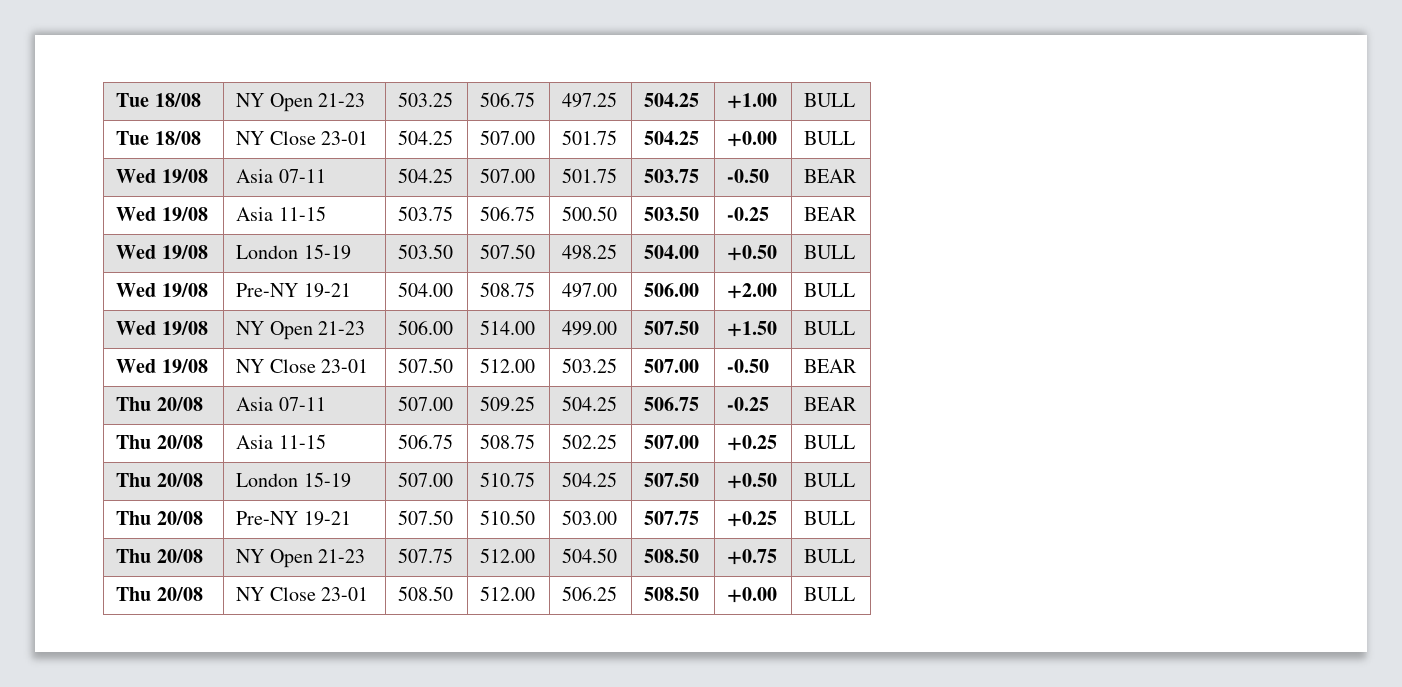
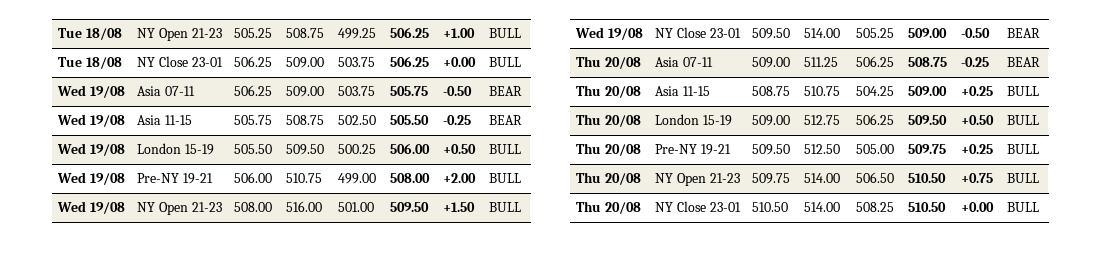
[398,92,454,107] [480,92,536,107] [562,92,618,108] [644,93,700,107] 503.25 | 506.75 | 497.25 | 504.25 -> [234,28,273,38] [286,28,325,38] [338,28,377,39] [390,27,430,38] 505.25 | 508.75 | 499.25 | 506.25
[398,130,454,145] [480,130,536,145] [562,130,618,145] [644,131,700,145] 504.25 | 507.00 | 501.75 | 504.25 -> [234,56,273,67] [286,57,325,68] [338,57,376,67] [390,56,430,67] 506.25 | 509.00 | 503.75 | 506.25
[398,168,454,183] [480,168,536,183] [562,168,618,183] [644,169,700,183] 504.25 | 507.00 | 501.75 | 503.75 -> [234,85,273,96] [286,86,325,97] [338,86,376,96] [390,86,429,96] 506.25 | 509.00 | 503.75 | 505.75
[398,206,454,221] [480,206,536,221] [562,206,618,221] [644,207,700,221] 503.75 | 506.75 | 500.50 | 503.50 -> [234,115,273,125] [286,115,325,125] [338,115,377,125] [390,115,430,125] 505.75 | 508.75 | 502.50 | 505.50
[398,244,454,259] [480,244,536,259] [562,244,618,260] [644,245,700,259] 503.50 | 507.50 | 498.25 | 504.00 -> [234,144,273,154] [286,144,325,155] [338,144,377,154] [390,143,431,154] 505.50 | 509.50 | 500.25 | 506.00
[398,282,454,297] [480,282,536,297] [562,283,618,298] [644,283,700,297] 504.00 | 508.75 | 497.00 | 506.00 -> [234,172,273,183] [286,173,323,183] [338,173,377,184] [390,173,431,183] 506.00 | 510.75 | 499.00 | 508.00
[398,320,454,335] [480,320,536,335] [562,321,618,336] [644,321,700,335] 506.00 | 514.00 | 499.00 | 507.50 -> [234,202,273,212] [286,201,323,212] [338,202,375,212] [390,202,430,212] 508.00 | 516.00 | 501.00 | 509.50
[398,358,454,373] [480,358,536,373] [562,358,618,373] [644,359,700,373] 507.50 | 512.00 | 503.25 | 507.00 -> [752,28,791,39] [804,28,841,38] [856,28,895,38] [908,28,948,38] 509.50 | 514.00 | 505.25 | 509.00
[398,396,454,411] [480,396,536,412] [562,396,618,411] [644,397,700,411] 507.00 | 509.25 | 504.25 | 506.75 -> [752,57,791,68] [804,57,839,67] [856,56,895,67] [908,57,948,67] 509.00 | 511.25 | 506.25 | 508.75
[398,434,454,449] [480,434,536,449] [562,434,618,449] [644,435,700,449] | 506.75 | 508.75 | 502.25 | 507.00 -> [752,86,791,96] [804,86,841,96] [856,86,895,96] [908,86,948,96] | 508.75 | 510.75 | 504.25 | 509.00
[398,472,454,487] [480,472,536,487] [562,472,618,487] [644,473,700,487] 507.00 | 510.75 | 504.25 | 507.50 -> [752,115,791,126] [804,115,841,125] [856,114,895,125] [908,115,948,125] 509.00 | 512.75 | 506.25 | 509.50
[398,510,454,525] [480,510,536,525] [562,510,618,525] [644,511,700,525] 507.50 | 510.50 | 503.00 | 507.75 -> [752,144,791,155] [804,144,841,154] [856,144,895,154] [908,144,947,154] 509.50 | 512.50 | 505.00 | 509.75
[398,548,454,563] [480,548,536,563] [562,548,618,563] [644,549,700,563] 507.75 | 512.00 | 504.50 | 508.50 -> [752,173,791,184] [804,173,841,183] [856,172,895,183] [908,173,947,183] 509.75 | 514.00 | 506.50 | 510.50
[398,586,454,601] [480,586,536,601] [562,586,618,601] [644,587,700,601] 508.50 | 512.00 | 506.25 | 508.50 -> [752,202,789,212] [804,202,841,212] [856,202,895,212] [908,202,947,212] 510.50 | 514.00 | 508.25 | 510.50

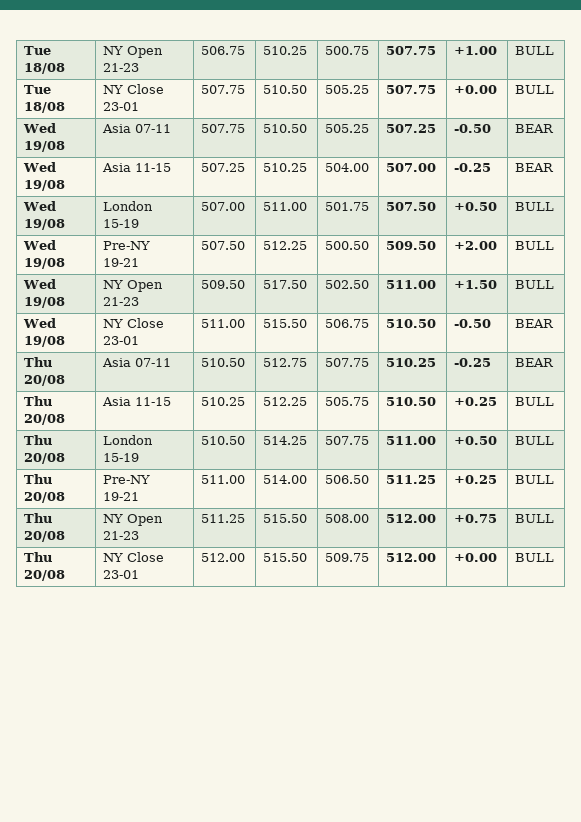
[234,28,273,38] [286,28,325,38] [338,28,377,39] [390,27,430,38] 505.25 | 508.75 | 499.25 | 506.25 -> [201,46,246,55] [263,46,308,55] [325,46,370,55] [386,46,437,55] 506.75 | 510.25 | 500.75 | 507.75
[234,56,273,67] [286,57,325,68] [338,57,376,67] [390,56,430,67] 506.25 | 509.00 | 503.75 | 506.25 -> [201,85,246,94] [263,85,308,94] [325,85,370,94] [386,85,437,94] 507.75 | 510.50 | 505.25 | 507.75
[234,85,273,96] [286,86,325,97] [338,86,376,96] [390,86,429,96] 506.25 | 509.00 | 503.75 | 505.75 -> [201,124,246,133] [263,124,308,133] [325,124,370,133] [386,124,437,133] 507.75 | 510.50 | 505.25 | 507.25
[234,115,273,125] [286,115,325,125] [338,115,377,125] [390,115,430,125] 505.75 | 508.75 | 502.50 | 505.50 -> [201,163,246,172] [263,163,308,172] [325,163,370,172] [386,163,437,172] 507.25 | 510.25 | 504.00 | 507.00
[234,144,273,154] [286,144,325,155] [338,144,377,154] [390,143,431,154] 505.50 | 509.50 | 500.25 | 506.00 -> [201,202,246,211] [263,202,308,211] [325,202,370,211] [386,202,437,211] 507.00 | 511.00 | 501.75 | 507.50
[234,172,273,183] [286,173,323,183] [338,173,377,184] [390,173,431,183] 506.00 | 510.75 | 499.00 | 508.00 -> [201,241,246,250] [263,241,308,250] [325,241,370,250] [386,241,437,250] 507.50 | 512.25 | 500.50 | 509.50
[234,202,273,212] [286,201,323,212] [338,202,375,212] [390,202,430,212] 508.00 | 516.00 | 501.00 | 509.50 -> [201,280,246,289] [263,280,308,289] [325,280,370,289] [386,280,437,289] 509.50 | 517.50 | 502.50 | 511.00
[752,28,791,39] [804,28,841,38] [856,28,895,38] [908,28,948,38] 509.50 | 514.00 | 505.25 | 509.00 -> [201,319,246,328] [263,319,308,328] [325,319,370,328] [386,319,437,328] 511.00 | 515.50 | 506.75 | 510.50
[752,57,791,68] [804,57,839,67] [856,56,895,67] [908,57,948,67] 509.00 | 511.25 | 506.25 | 508.75 -> [201,358,246,367] [263,358,308,367] [325,358,370,367] [386,358,437,367] 510.50 | 512.75 | 507.75 | 510.25
[752,86,791,96] [804,86,841,96] [856,86,895,96] [908,86,948,96] 508.75 | 510.75 | 504.25 | 509.00 -> [201,397,246,406] [263,397,308,406] [325,397,370,406] [386,397,437,406] 510.25 | 512.25 | 505.75 | 510.50
[752,115,791,126] [804,115,841,125] [856,114,895,125] [908,115,948,125] 509.00 | 512.75 | 506.25 | 509.50 -> [201,436,246,445] [263,436,308,445] [325,436,370,445] [386,436,437,445] 510.50 | 514.25 | 507.75 | 511.00
[752,144,791,155] [804,144,841,154] [856,144,895,154] [908,144,947,154] 509.50 | 512.50 | 505.00 | 509.75 -> [201,475,246,484] [263,475,308,484] [325,475,370,484] [386,475,437,484] 511.00 | 514.00 | 506.50 | 511.25
[752,173,791,184] [804,173,841,183] [856,172,895,183] [908,173,947,183] 509.75 | 514.00 | 506.50 | 510.50 -> [201,514,246,523] [263,514,308,523] [325,514,370,523] [386,514,437,523] 511.25 | 515.50 | 508.00 | 512.00
[752,202,789,212] [804,202,841,212] [856,202,895,212] [908,202,947,212] 510.50 | 514.00 | 508.25 | 510.50 -> [201,553,246,562] [263,553,308,562] [325,553,370,562] [386,553,437,562] 512.00 | 515.50 | 509.75 | 512.00

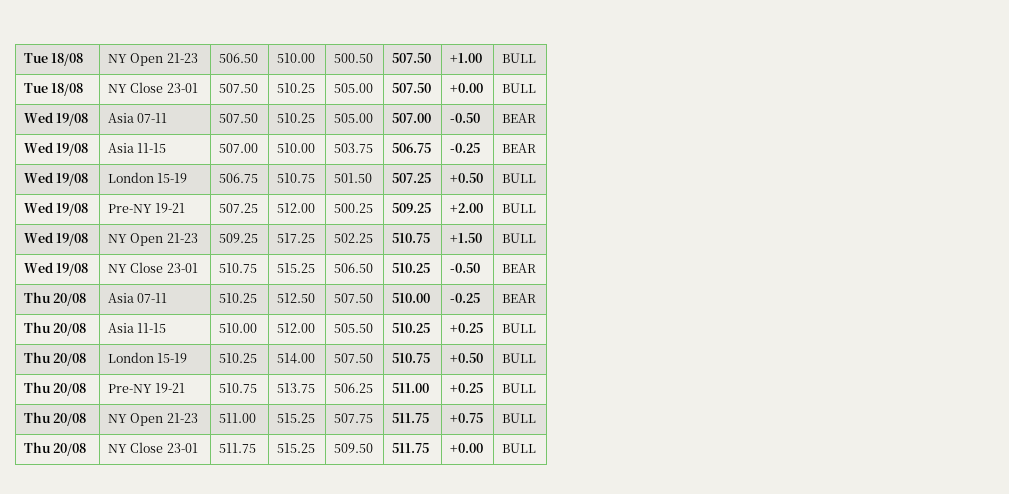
[201,46,246,55] [263,46,308,55] [325,46,370,55] [386,46,437,55] 506.75 | 510.25 | 500.75 | 507.75 -> [219,53,259,63] [277,53,316,63] [334,53,374,63] [392,53,432,63] 506.50 | 510.00 | 500.50 | 507.50
[201,85,246,94] [263,85,308,94] [325,85,370,94] [386,85,437,94] 507.75 | 510.50 | 505.25 | 507.75 -> [219,83,259,93] [277,83,316,93] [334,83,374,93] [392,83,432,93] 507.50 | 510.25 | 505.00 | 507.50
[201,124,246,133] [263,124,308,133] [325,124,370,133] [386,124,437,133] 507.75 | 510.50 | 505.25 | 507.25 -> [219,113,259,123] [277,113,316,123] [334,113,374,123] [392,113,432,123] 507.50 | 510.25 | 505.00 | 507.00
[201,163,246,172] [263,163,308,172] [325,163,370,172] [386,163,437,172] 507.25 | 510.25 | 504.00 | 507.00 -> [219,143,259,153] [277,143,316,153] [334,143,374,153] [392,143,432,153] 507.00 | 510.00 | 503.75 | 506.75
[201,202,246,211] [263,202,308,211] [325,202,370,211] [386,202,437,211] 507.00 | 511.00 | 501.75 | 507.50 -> [219,173,259,183] [277,173,316,183] [334,173,373,183] [392,173,432,183] 506.75 | 510.75 | 501.50 | 507.25
[201,241,246,250] [263,241,308,250] [325,241,370,250] [386,241,437,250] 507.50 | 512.25 | 500.50 | 509.50 -> [219,203,259,213] [277,203,316,213] [334,203,374,213] [392,203,432,213] 507.25 | 512.00 | 500.25 | 509.25
[201,280,246,289] [263,280,308,289] [325,280,370,289] [386,280,437,289] 509.50 | 517.50 | 502.50 | 511.00 -> [219,233,259,243] [277,233,316,243] [334,233,374,243] [392,233,431,243] 509.25 | 517.25 | 502.25 | 510.75
[201,319,246,328] [263,319,308,328] [325,319,370,328] [386,319,437,328] 511.00 | 515.50 | 506.75 | 510.50 -> [219,263,258,273] [277,263,316,273] [334,263,374,273] [392,263,431,273] 510.75 | 515.25 | 506.50 | 510.25
[201,358,246,367] [263,358,308,367] [325,358,370,367] [386,358,437,367] 510.50 | 512.75 | 507.75 | 510.25 -> [219,293,258,303] [277,293,316,303] [334,293,374,303] [392,293,431,303] 510.25 | 512.50 | 507.50 | 510.00
[201,397,246,406] [263,397,308,406] [325,397,370,406] [386,397,437,406] 510.25 | 512.25 | 505.75 | 510.50 -> [219,323,258,333] [277,323,316,333] [334,323,374,333] [392,323,431,333] 510.00 | 512.00 | 505.50 | 510.25
[201,436,246,445] [263,436,308,445] [325,436,370,445] [386,436,437,445] 510.50 | 514.25 | 507.75 | 511.00 -> [219,353,258,363] [277,353,316,364] [334,353,374,363] [392,353,431,363] 510.25 | 514.00 | 507.50 | 510.75
[201,475,246,484] [263,475,308,484] [325,475,370,484] [386,475,437,484] 511.00 | 514.00 | 506.50 | 511.25 -> [219,383,258,393] [277,383,316,393] [334,383,374,393] [392,383,430,393] 510.75 | 513.75 | 506.25 | 511.00
[201,514,246,523] [263,514,308,523] [325,514,370,523] [386,514,437,523] 511.25 | 515.50 | 508.00 | 512.00 -> [219,413,257,423] [277,413,316,423] [334,413,374,423] [392,413,430,423] 511.00 | 515.25 | 507.75 | 511.75
[201,553,246,562] [263,553,308,562] [325,553,370,562] [386,553,437,562] 512.00 | 515.50 | 509.75 | 512.00 -> [219,443,257,453] [277,443,316,453] [334,443,374,453] [392,443,430,453] 511.75 | 515.25 | 509.50 | 511.75

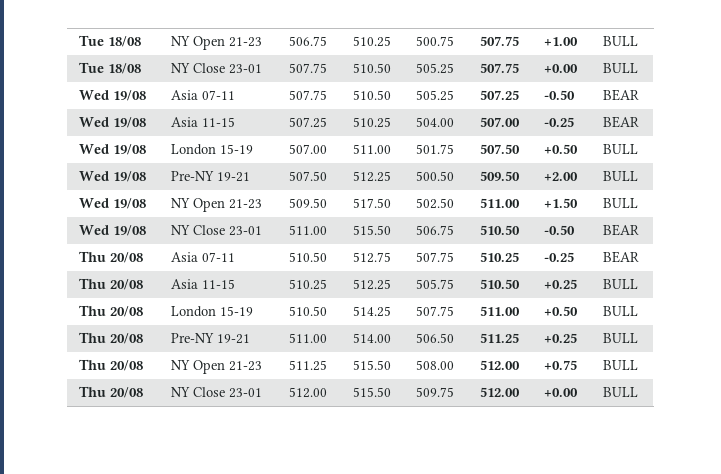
[219,53,259,63] [277,53,316,63] [334,53,374,63] [392,53,432,63] 506.50 | 510.00 | 500.50 | 507.50 -> [289,36,328,46] [353,36,392,47] [416,36,455,46] [480,36,520,46] 506.75 | 510.25 | 500.75 | 507.75
[219,83,259,93] [277,83,316,93] [334,83,374,93] [392,83,432,93] 507.50 | 510.25 | 505.00 | 507.50 -> [289,63,328,73] [353,63,392,73] [416,63,455,74] [480,63,520,73] 507.75 | 510.50 | 505.25 | 507.75
[219,113,259,123] [277,113,316,123] [334,113,374,123] [392,113,432,123] 507.50 | 510.25 | 505.00 | 507.00 -> [289,90,328,100] [353,90,392,100] [416,90,455,101] [480,90,520,100] 507.75 | 510.50 | 505.25 | 507.25
[219,143,259,153] [277,143,316,153] [334,143,374,153] [392,143,432,153] 507.00 | 510.00 | 503.75 | 506.75 -> [289,117,328,128] [353,117,392,128] [416,117,455,127] [480,117,521,127] 507.25 | 510.25 | 504.00 | 507.00
[219,173,259,183] [277,173,316,183] [334,173,373,183] [392,173,432,183] 506.75 | 510.75 | 501.50 | 507.25 -> [289,144,328,154] [353,144,392,154] [416,144,455,154] [480,144,521,154] 507.00 | 511.00 | 501.75 | 507.50
[219,203,259,213] [277,203,316,213] [334,203,374,213] [392,203,432,213] 507.25 | 512.00 | 500.25 | 509.25 -> [289,171,328,181] [353,171,392,182] [416,171,455,181] [480,171,521,181] 507.50 | 512.25 | 500.50 | 509.50
[219,233,259,243] [277,233,316,243] [334,233,374,243] [392,233,431,243] 509.25 | 517.25 | 502.25 | 510.75 -> [289,198,328,208] [353,198,392,208] [416,198,455,209] [480,198,521,208] 509.50 | 517.50 | 502.50 | 511.00
[219,263,258,273] [277,263,316,273] [334,263,374,273] [392,263,431,273] 510.75 | 515.25 | 506.50 | 510.25 -> [289,225,328,235] [353,225,392,235] [416,225,455,235] [480,225,521,235] 511.00 | 515.50 | 506.75 | 510.50
[219,293,258,303] [277,293,316,303] [334,293,374,303] [392,293,431,303] 510.25 | 512.50 | 507.50 | 510.00 -> [289,252,328,262] [353,252,392,263] [416,252,455,262] [480,252,520,262] 510.50 | 512.75 | 507.75 | 510.25
[219,323,258,333] [277,323,316,333] [334,323,374,333] [392,323,431,333] 510.00 | 512.00 | 505.50 | 510.25 -> [289,279,328,290] [353,279,392,290] [416,279,455,289] [480,279,521,289] 510.25 | 512.25 | 505.75 | 510.50
[219,353,258,363] [277,353,316,364] [334,353,374,363] [392,353,431,363] 510.25 | 514.00 | 507.50 | 510.75 -> [289,306,328,316] [353,306,392,317] [416,306,455,316] [480,306,521,316] 510.50 | 514.25 | 507.75 | 511.00
[219,383,258,393] [277,383,316,393] [334,383,374,393] [392,383,430,393] 510.75 | 513.75 | 506.25 | 511.00 -> [289,333,328,343] [353,333,392,343] [416,333,455,343] [480,333,520,343] 511.00 | 514.00 | 506.50 | 511.25
[219,413,257,423] [277,413,316,423] [334,413,374,423] [392,413,430,423] 511.00 | 515.25 | 507.75 | 511.75 -> [289,360,328,371] [353,360,392,370] [416,360,455,370] [480,360,521,370] 511.25 | 515.50 | 508.00 | 512.00
[219,443,257,453] [277,443,316,453] [334,443,374,453] [392,443,430,453] 511.75 | 515.25 | 509.50 | 511.75 -> [289,387,328,398] [353,387,392,397] [416,387,455,397] [480,387,521,397] 512.00 | 515.50 | 509.75 | 512.00

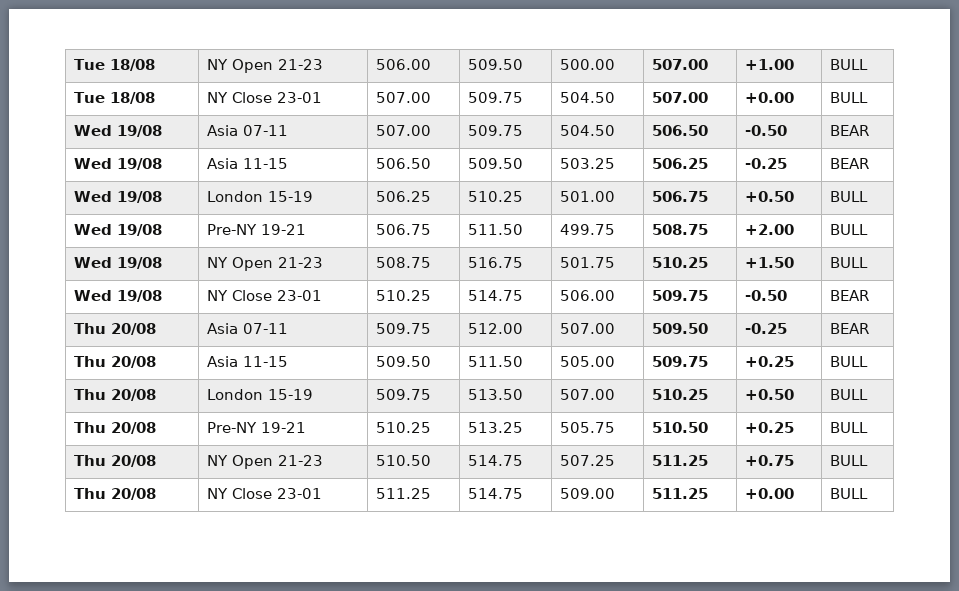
[289,36,328,46] [353,36,392,47] [416,36,455,46] [480,36,520,46] 506.75 | 510.25 | 500.75 | 507.75 -> [375,59,431,70] [467,59,523,70] [559,59,615,70] [651,59,708,70] 506.00 | 509.50 | 500.00 | 507.00
[289,63,328,73] [353,63,392,73] [416,63,455,74] [480,63,520,73] 507.75 | 510.50 | 505.25 | 507.75 -> [375,92,431,103] [467,92,523,103] [559,92,615,103] [651,92,708,103] 507.00 | 509.75 | 504.50 | 507.00
[289,90,328,100] [353,90,392,100] [416,90,455,101] [480,90,520,100] 507.75 | 510.50 | 505.25 | 507.25 -> [375,125,431,136] [467,125,523,136] [559,125,615,136] [651,125,708,136] 507.00 | 509.75 | 504.50 | 506.50
[289,117,328,128] [353,117,392,128] [416,117,455,127] [480,117,521,127] 507.25 | 510.25 | 504.00 | 507.00 -> [375,158,431,169] [467,158,523,169] [559,158,615,169] [651,158,708,169] 506.50 | 509.50 | 503.25 | 506.25
[289,144,328,154] [353,144,392,154] [416,144,455,154] [480,144,521,154] 507.00 | 511.00 | 501.75 | 507.50 -> [375,191,431,202] [467,191,523,202] [559,191,615,202] [651,191,708,202] 506.25 | 510.25 | 501.00 | 506.75
[289,171,328,181] [353,171,392,182] [416,171,455,181] [480,171,521,181] 507.50 | 512.25 | 500.50 | 509.50 -> [375,224,431,235] [467,224,523,235] [559,224,615,235] [651,224,708,235] 506.75 | 511.50 | 499.75 | 508.75
[289,198,328,208] [353,198,392,208] [416,198,455,209] [480,198,521,208] 509.50 | 517.50 | 502.50 | 511.00 -> [375,257,431,268] [467,257,523,268] [559,257,615,268] [651,257,708,268] 508.75 | 516.75 | 501.75 | 510.25
[289,225,328,235] [353,225,392,235] [416,225,455,235] [480,225,521,235] 511.00 | 515.50 | 506.75 | 510.50 -> [375,290,431,301] [467,290,523,301] [559,290,615,301] [651,290,708,301] 510.25 | 514.75 | 506.00 | 509.75
[289,252,328,262] [353,252,392,263] [416,252,455,262] [480,252,520,262] 510.50 | 512.75 | 507.75 | 510.25 -> [375,323,431,334] [467,323,523,334] [559,323,615,334] [651,323,708,334] 509.75 | 512.00 | 507.00 | 509.50
[289,279,328,290] [353,279,392,290] [416,279,455,289] [480,279,521,289] [544,279,578,289] [603,279,639,289] [79,305,144,317] [171,306,254,317] [289,306,328,316] [353,306,392,317] [416,306,455,316] [480,306,521,316] [544,306,579,316] [603,306,639,316] [79,332,144,344] [171,333,251,344] [289,333,328,343] [353,333,392,343] [416,333,455,343] [480,333,520,343] 510.25 | 512.25 | 505.75 | 510.50 | +0.25 | BULL // Thu 20/08 | London 15-19 | 510.50 | 514.25 | 507.75 | 511.00 | +0.50 | BULL // Thu 20/08 | Pre-NY 19-21 | 511.00 | 514.00 | 506.50 | 511.25 -> [375,356,431,367] [467,356,523,367] [559,356,615,367] [651,356,708,367] [744,356,794,367] [829,356,868,367] [73,389,156,401] [206,389,313,400] [375,389,431,400] [467,389,523,400] [559,389,615,400] [651,389,708,400] [744,389,794,400] [829,389,868,400] [73,422,156,434] [206,422,306,433] [375,422,431,433] [467,422,523,433] [559,422,615,433] [651,422,708,433] 509.50 | 511.50 | 505.00 | 509.75 | +0.25 | BULL // Thu 20/08 | London 15-19 | 509.75 | 513.50 | 507.00 | 510.25 | +0.50 | BULL // Thu 20/08 | Pre-NY 19-21 | 510.25 | 513.25 | 505.75 | 510.50
[289,360,328,371] [353,360,392,370] [416,360,455,370] [480,360,521,370] 511.25 | 515.50 | 508.00 | 512.00 -> [375,455,431,466] [467,455,523,466] [559,455,615,466] [651,455,708,466] 510.50 | 514.75 | 507.25 | 511.25
[289,387,328,398] [353,387,392,397] [416,387,455,397] [480,387,521,397] 512.00 | 515.50 | 509.75 | 512.00 -> [375,488,431,499] [467,488,523,499] [559,488,615,499] [651,488,708,499] 511.25 | 514.75 | 509.00 | 511.25

